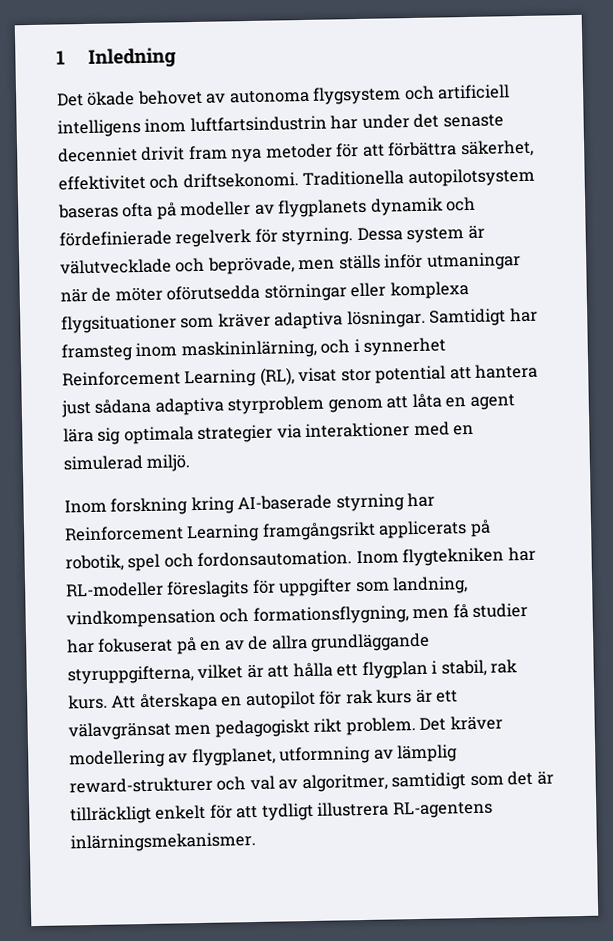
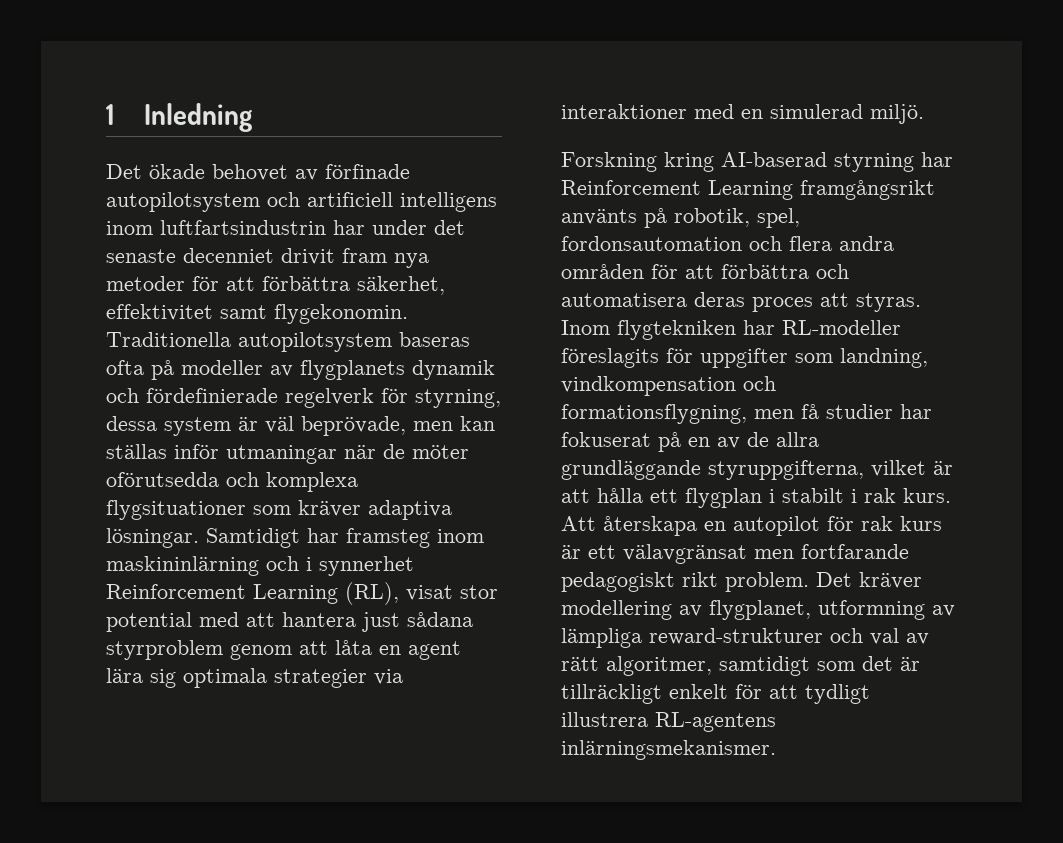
[229,86,402,105] autonoma flygsystem -> [325,164,410,179] [106,192,260,212] förfinade autopilotsystem
[149,172,299,189] och driftsekonomi. -> [220,304,408,324] samt flygekonomin.
[281,225,485,246] [60,254,381,275] styrning. Dessa system är välutvecklade och beprövade, men ställs -> [415,389,501,408] [106,416,495,436] [106,444,167,459] styrning, dessa system är väl beprövade, men kan ställas
[263,282,387,302] störningar eller -> [226,472,259,487] och
[180,339,317,360] maskininlärning, -> [106,556,259,576] maskininlärning
(447, 374) none -> [199,612,239,627] med
[154,397,224,416] adaptiva -> (473, 619) none
[64,494,333,516] Inom forskning kring AI-baserade -> [561,152,827,172] Forskning kring AI-baserad
[378,520,468,539] applicerats -> [561,209,637,225] använts
[127,550,353,572] spel och fordonsautomation. -> [757,208,800,228] [561,236,894,251] [561,264,849,279] [561,292,921,312] spel, fordonsautomation och flera andra områden för att förbättra och automatisera deras proces att styras.
[440,659,487,677] stabil, -> [782,488,857,503] stabilt i
(212, 730) none -> [801,544,909,559] fortfarande
[397,744,459,763] lämplig -> [561,628,642,648] lämpliga
(299, 784) none -> [561,657,599,671] rätt

